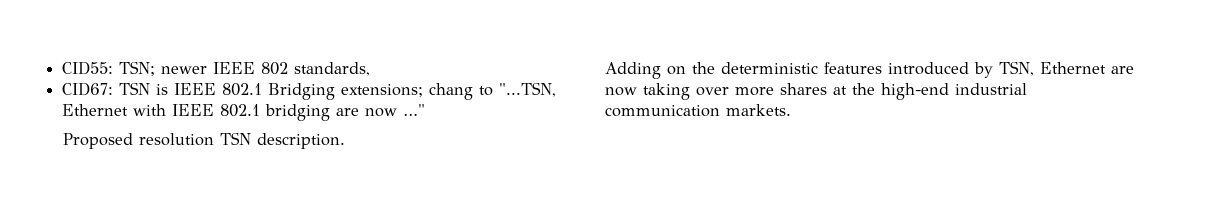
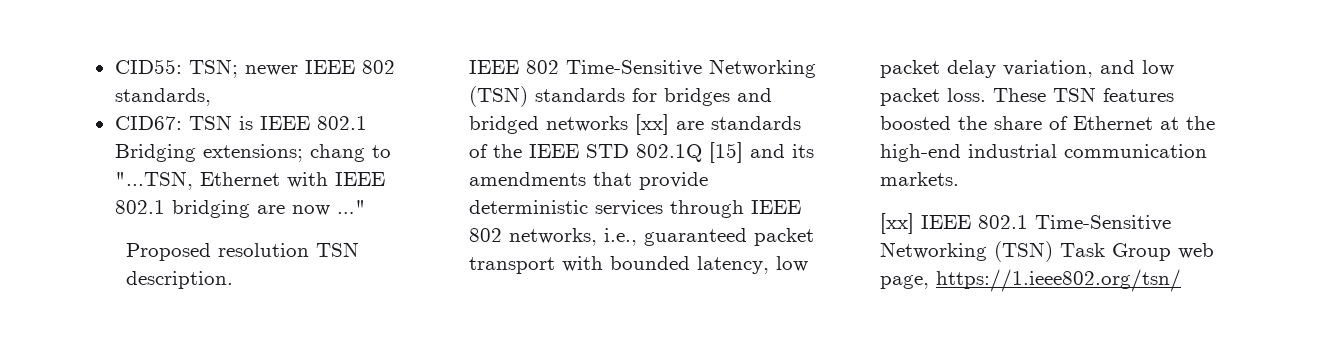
[605,61,1134,79] [605,83,827,100] Adding on the deterministic features introduced by TSN, Ethernet are now taking over more shares -> [469,59,816,78] [469,86,772,107] [469,114,801,135] [469,142,814,163] [469,172,708,190] [469,200,801,218] [469,228,814,246] [469,256,808,274] [880,60,1174,78] [880,87,1174,106] [880,116,1153,130] IEEE 802 Time-Sensitive Networking (TSN) standards for bridges and bridged networks [xx] are standards of the IEEE STD 802.1Q [15] and its amendments that provide deterministic services through IEEE 802 networks, i.e., guaranteed packet transport with bounded latency, low packet delay variation, and low packet loss. These TSN features boosted the share of Ethernet
(791, 110) none -> [880,213,1171,234] [880,241,1214,262] [880,269,1181,292] // [xx] IEEE 802.1 Time-Sensitive Networking (TSN) Task Group web page, https://1.ieee802.org/tsn/

